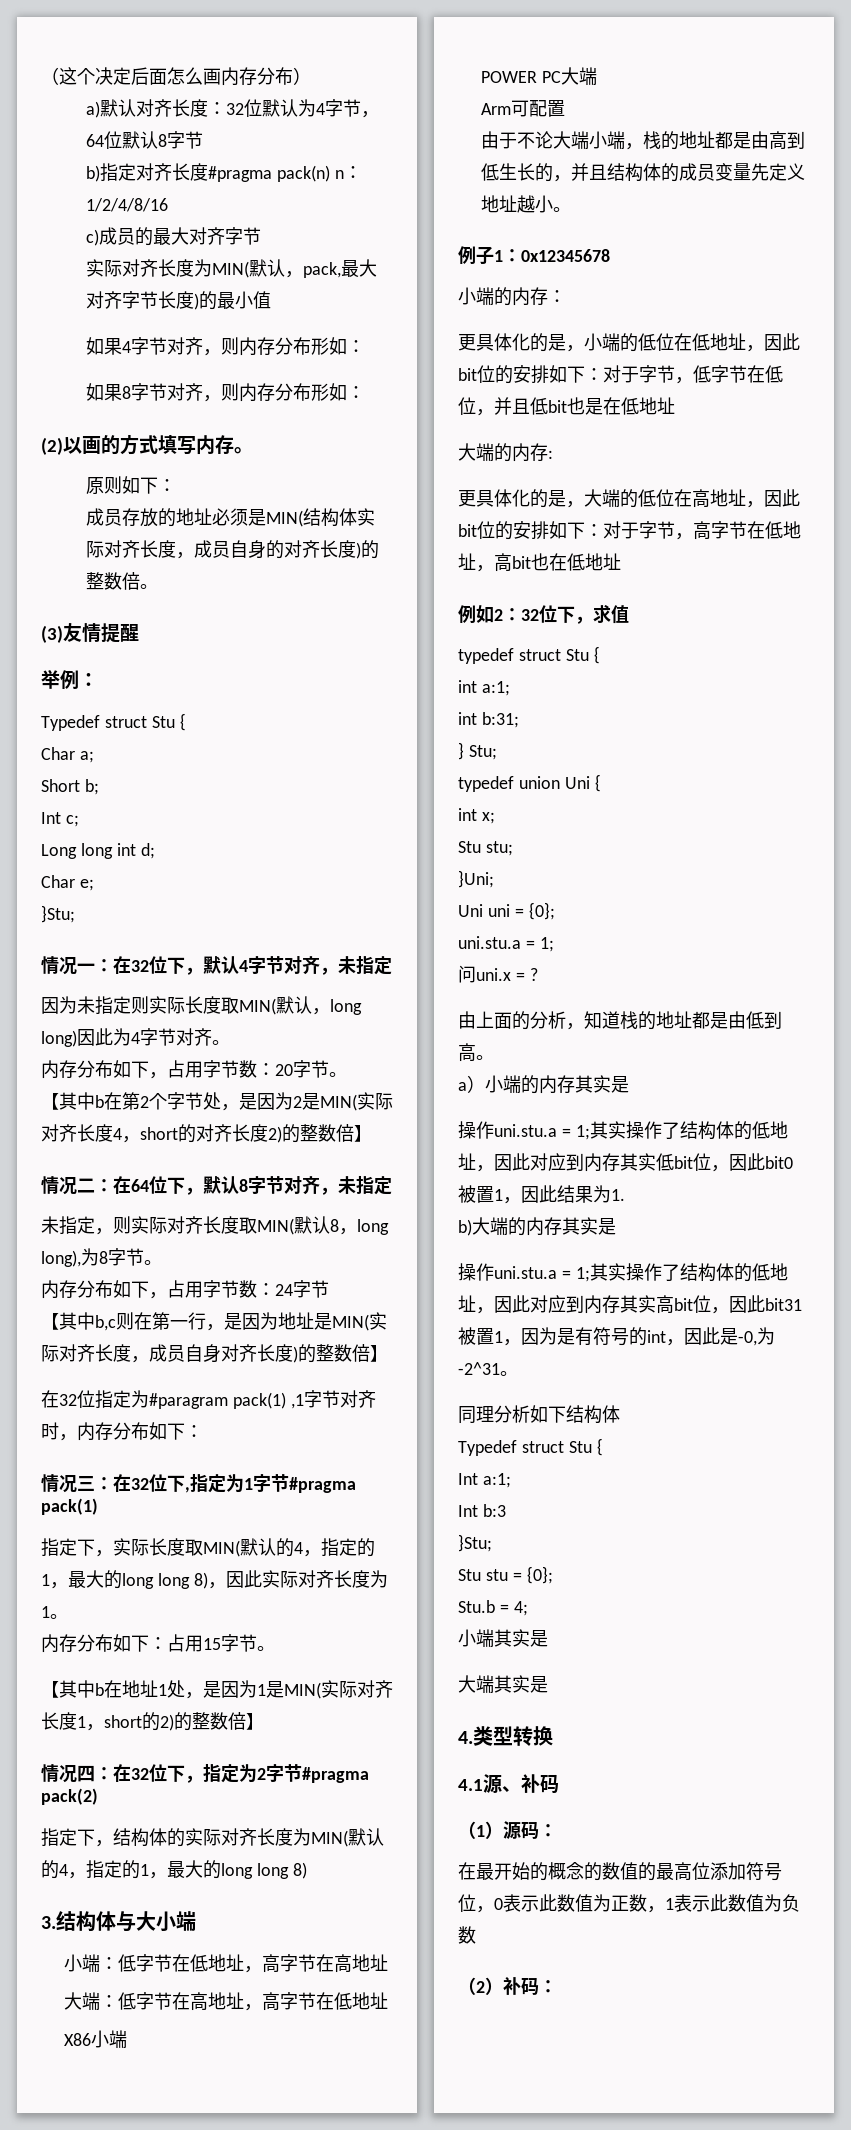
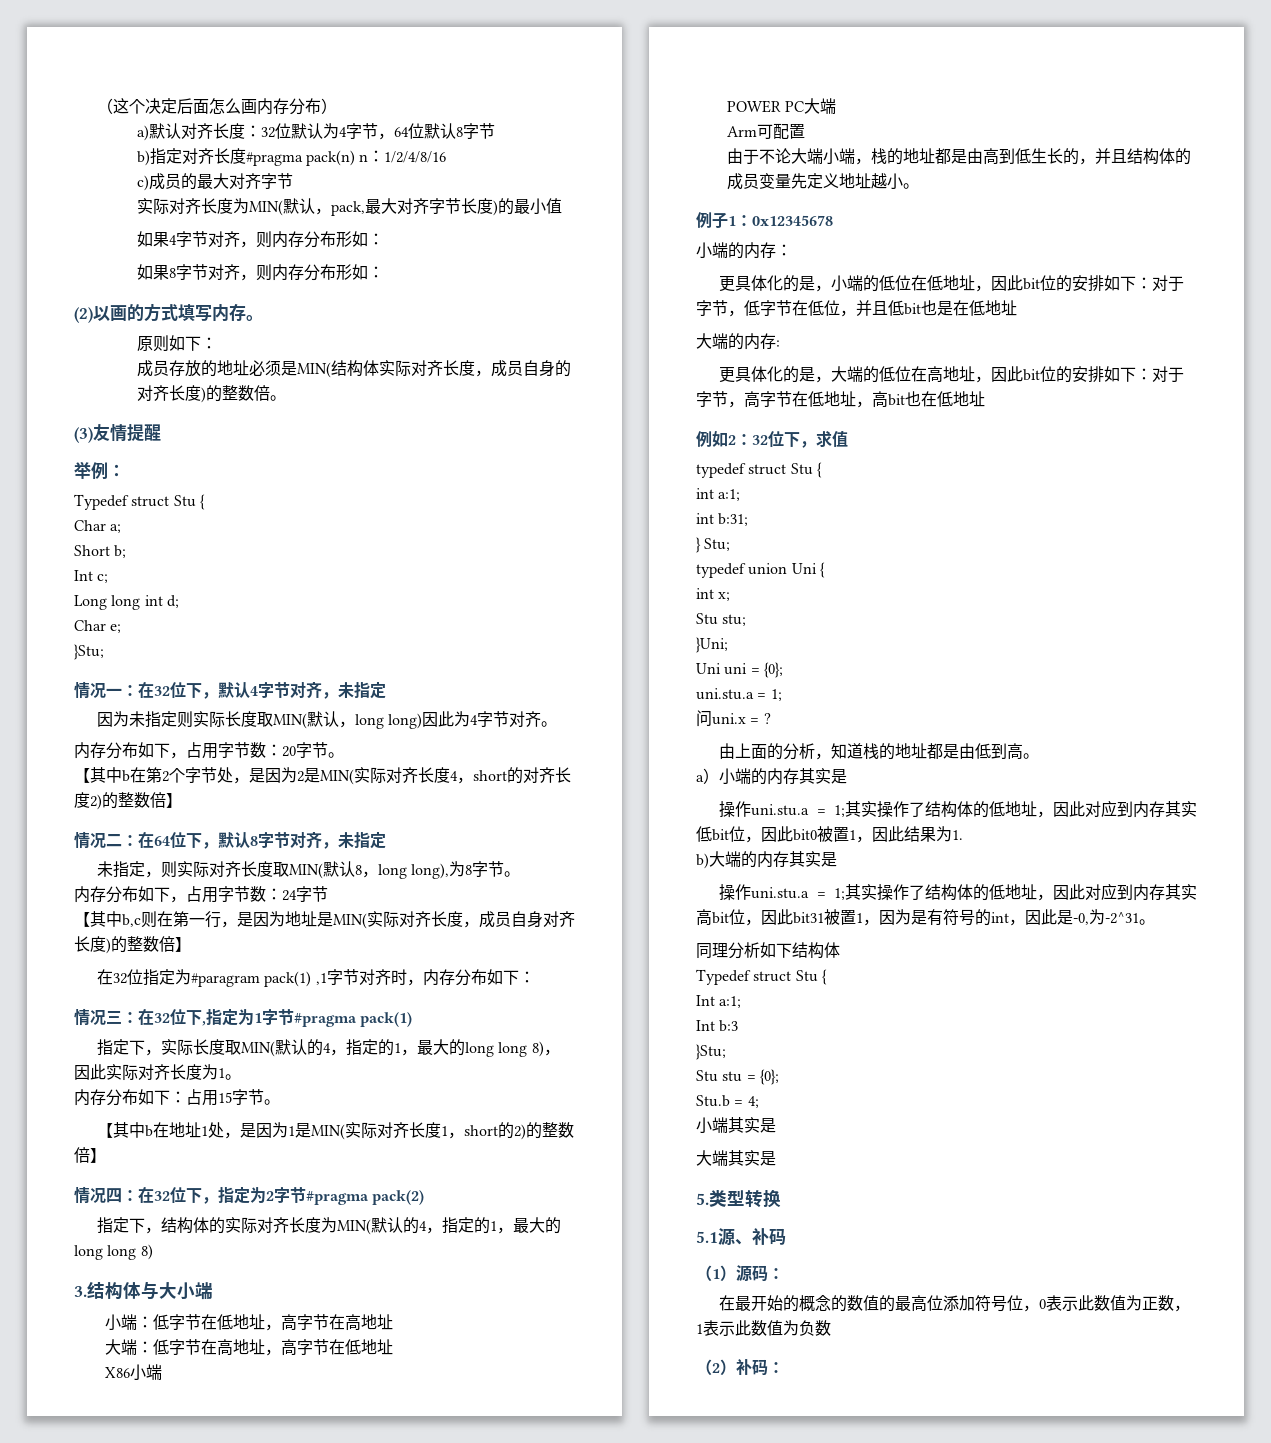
[458,1731,473,1744] 4. -> [696,1193,709,1205] 5.
[458,1779,483,1791] 4.1 -> [696,1231,718,1243] 5.1

